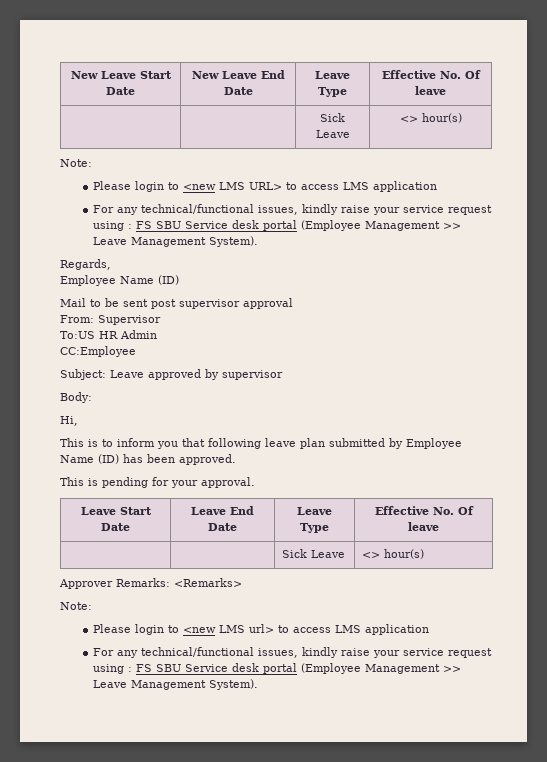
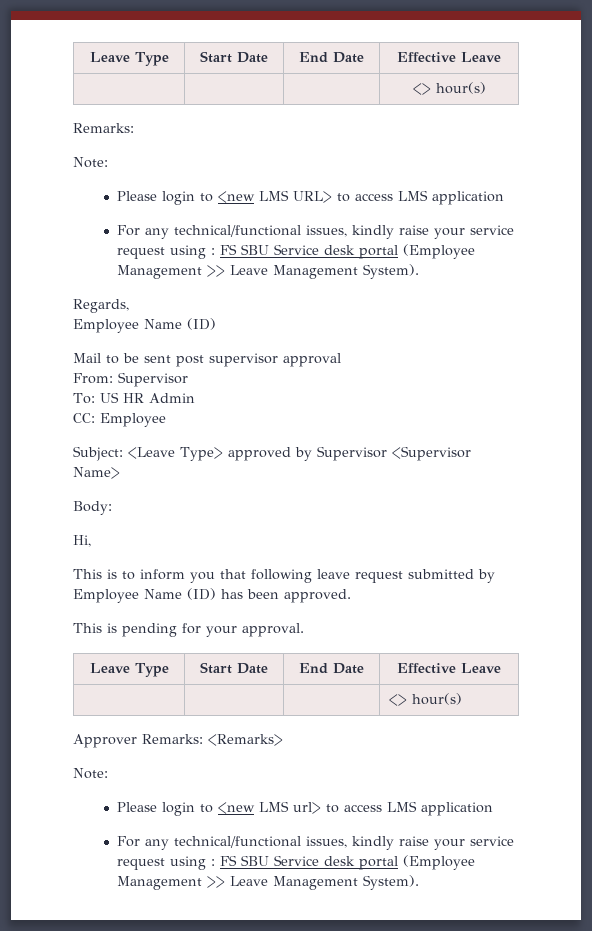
[70,71,172,79] [106,87,135,95] [191,70,285,79] [223,87,253,95] [315,71,350,79] [318,87,348,97] [381,70,481,79] [414,86,446,95] [320,113,345,122] [315,130,350,138] [399,113,462,123] New Leave Start Date | New Leave End Date | Leave Type | Effective No. Of leave // | | Sick Leave | <> hour(s) -> [89,52,169,66] [200,51,268,63] [299,52,364,63] [397,52,501,63] [412,82,486,95] [73,123,134,133] Leave Type | Start Date | End Date | Effective Leave // | | | <> hour(s) // Remarks:
[60,331,95,339] To:US -> [73,392,119,404] To: US
[60,346,136,357] CC:Employee -> [73,413,166,427] CC: Employee
[110,369,283,380] Leave approved by supervisor -> [128,446,471,461] [73,467,120,479] <Leave Type> approved by Supervisor <Supervisor Name>
[300,438,325,449] plan -> [355,571,403,583] request
[119,507,152,515] [101,523,130,531] [191,506,254,515] [208,523,237,531] [297,507,332,515] [300,523,330,533] [374,506,474,515] [407,522,439,531] [282,549,346,558] Start Date | Leave End Date | Leave Type | Effective No. Of leave // | | Sick Leave -> [134,663,169,677] [200,662,268,674] [299,663,364,674] [397,663,501,674] Type | Start Date | End Date | Effective Leave // | |

